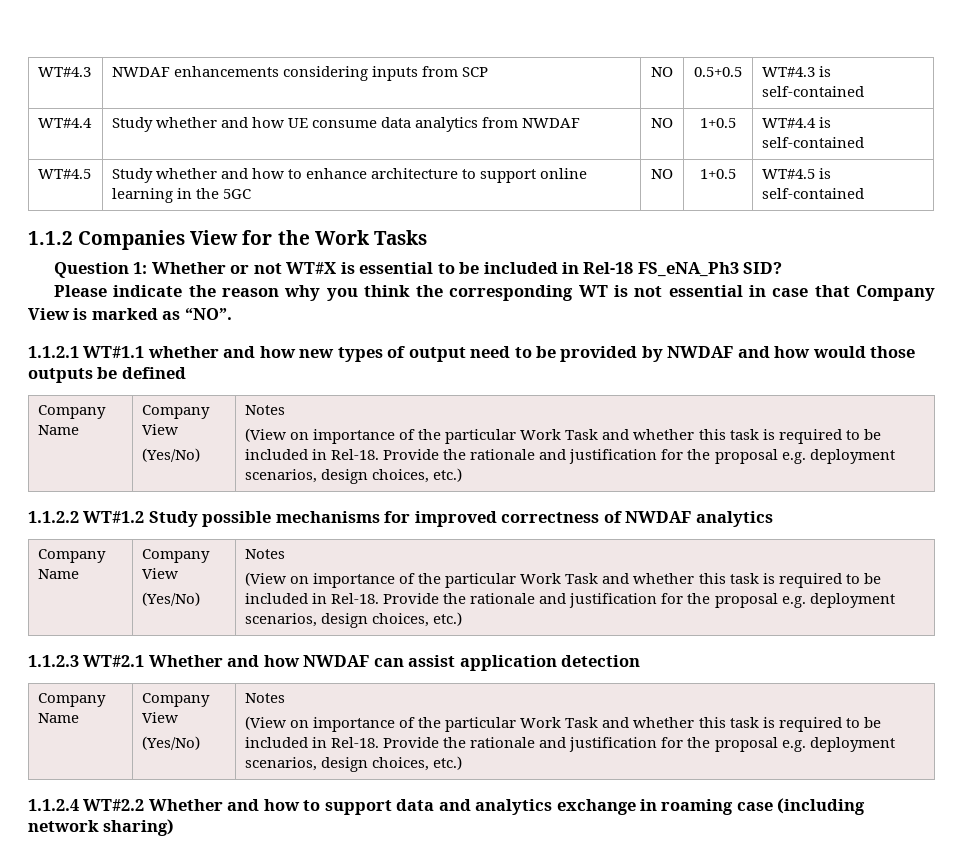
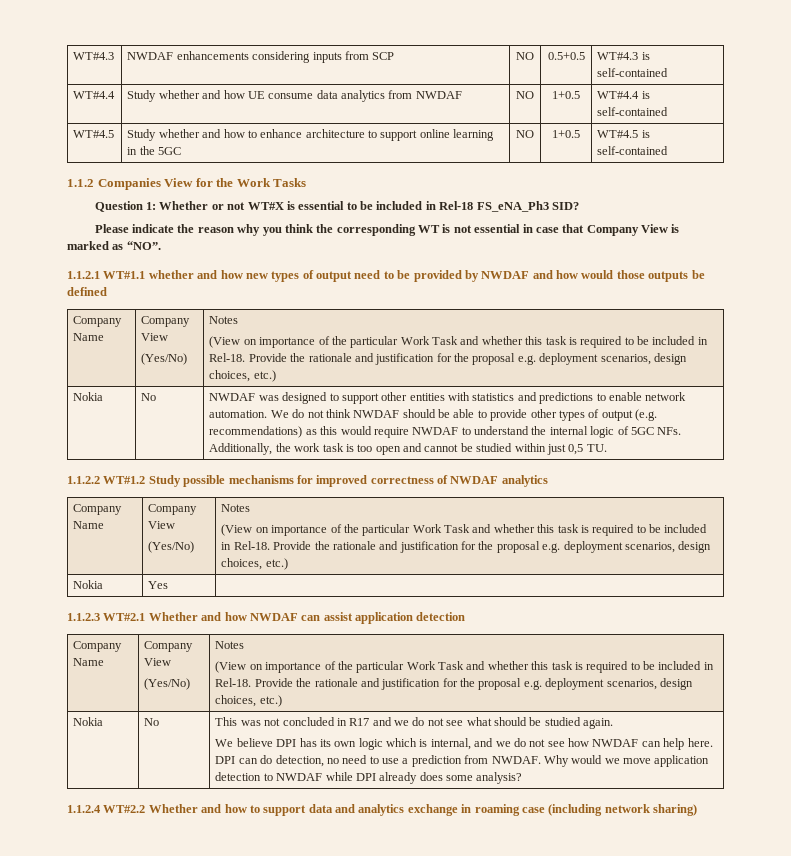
(463, 475) none -> [73,392,104,401] [141,393,157,401] [209,392,687,404] [209,409,658,421] [209,426,682,438] [209,443,607,455] // Nokia | No | NWDAF was designed to support other entities with statistics and predictions to enable network automation. We do not think NWDAF should be able to provide other types of output (e.g. recommendations) as this would require NWDAF to understand the internal logic of 5GC NFs. Additionally, the work task is too open and cannot be studied within just 0,5 TU.
(463, 619) none -> [73,580,104,589] [148,581,169,589] // Nokia | Yes |
(463, 763) none -> [73,717,104,726] [144,718,160,726] [215,717,614,729] [215,738,713,750] [215,755,710,767] [215,772,523,784] // Nokia | No | This was not concluded in R17 and we do not see what should be studied again. // We believe DPI has its own logic which is internal, and we do not see how NWDAF can help here. DPI can do detection, no need to use a prediction from NWDAF. Why would we move application detection to NWDAF while DPI already does some analysis?

